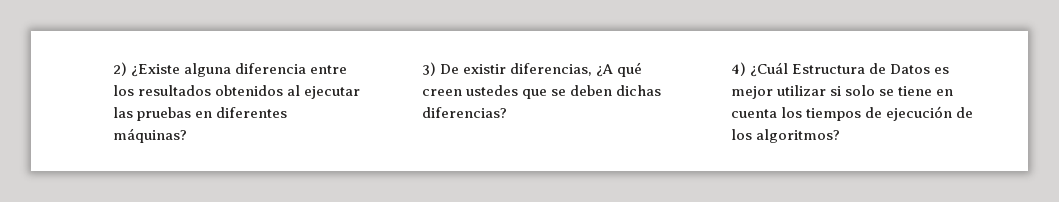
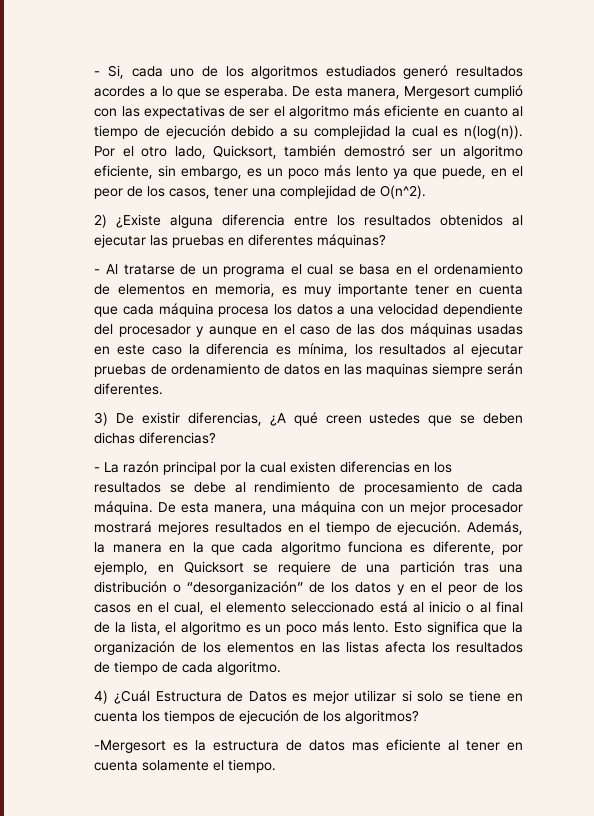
(112, 69) none -> [94,65,523,79] [94,85,523,99] [94,105,523,119] [94,125,523,139] [94,145,523,159] [94,165,523,179] [94,185,427,199] - Si, cada uno de los algoritmos estudiados generó resultados acordes a lo que se esperaba. De esta manera, Mergesort cumplió con las expectativas de ser el algoritmo más eficiente en cuanto al tiempo de ejecución debido a su complejidad la cual es n(log(n)). Por el otro lado, Quicksort, también demostró ser un algoritmo eficiente, sin embargo, es un poco más lento ya que puede, en el peor de los casos, tener una complejidad de O(n^2). //
(187, 135) none -> [94,263,523,277] [94,283,523,297] [94,303,523,317] [94,323,523,337] [94,343,523,357] [94,363,523,377] [94,383,164,395] // - Al tratarse de un programa el cual se basa en el ordenamiento de elementos en memoria, es muy importante tener en cuenta que cada máquina procesa los datos a una velocidad dependiente del procesador y aunque en el caso de las dos máquinas usadas en este caso la diferencia es mínima, los resultados al ejecutar pruebas de ordenamiento de datos en las maquinas siempre serán diferentes.
(507, 112) none -> [94,461,453,475] [94,481,524,495] [94,501,524,515] [94,521,523,535] [94,541,523,555] [94,561,523,575] [94,581,523,595] [94,601,523,615] [94,621,524,635] [94,641,524,655] [94,661,282,675] // - La razón principal por la cual existen diferencias en los resultados se debe al rendimiento de procesamiento de cada máquina. De esta manera, una máquina con un mejor procesador mostrará mejores resultados en el tiempo de ejecución. Además, la manera en la que cada algoritmo funciona es diferente, por ejemplo, en Quicksort se requiere de una partición tras una distribución o “desorganización” de los datos y en el peor de los casos en el cual, el elemento seleccionado está al inicio o al final de la lista, el algoritmo es un poco más lento. Esto significa que la organización de los elementos en las listas afecta los resultados de tiempo de cada algoritmo.
(840, 136) none -> [94,739,523,753] [94,759,277,773] // -Mergesort es la estructura de datos mas eficiente al tener en cuenta solamente el tiempo.

